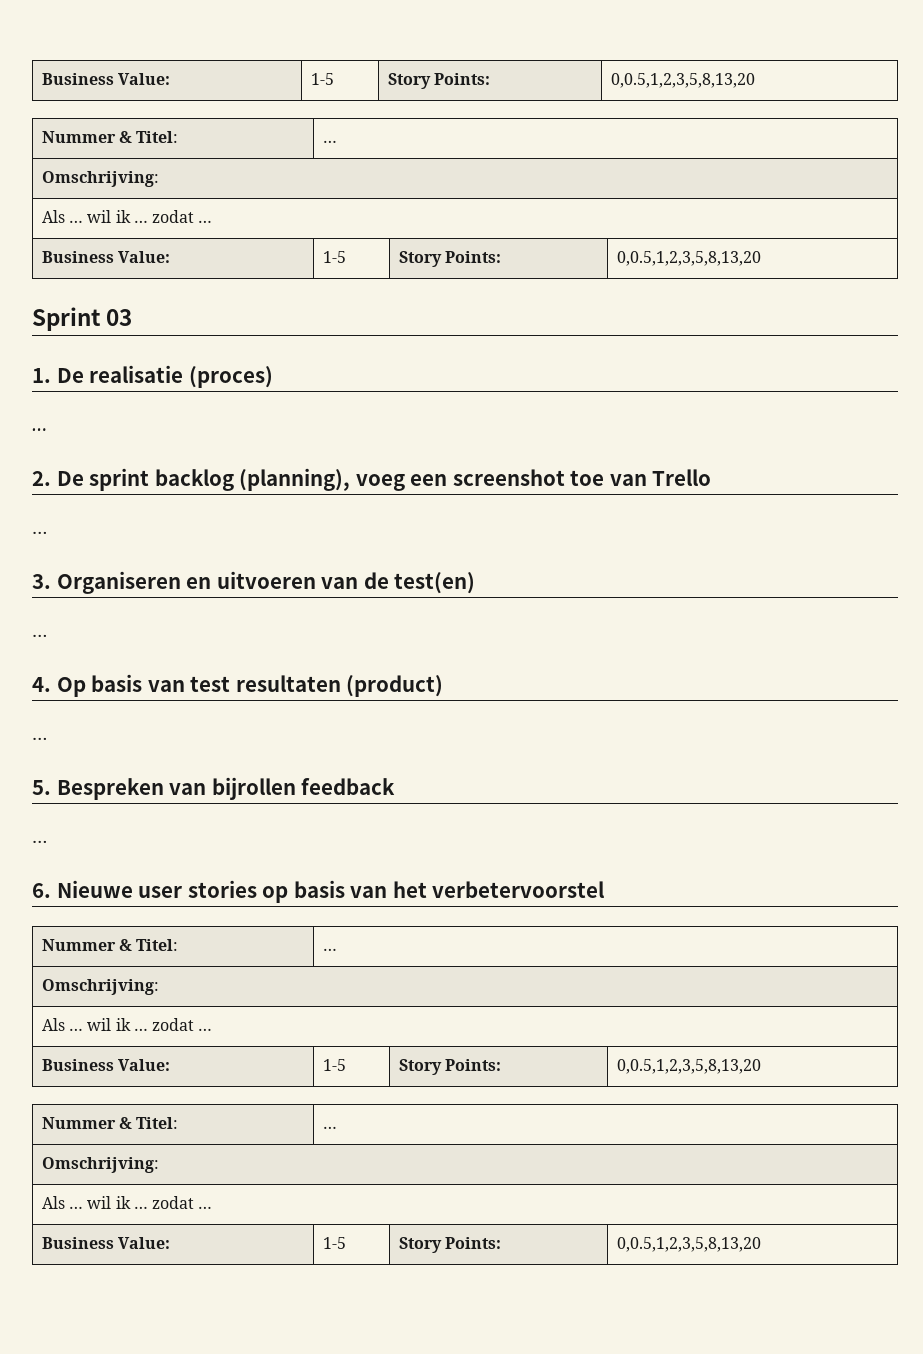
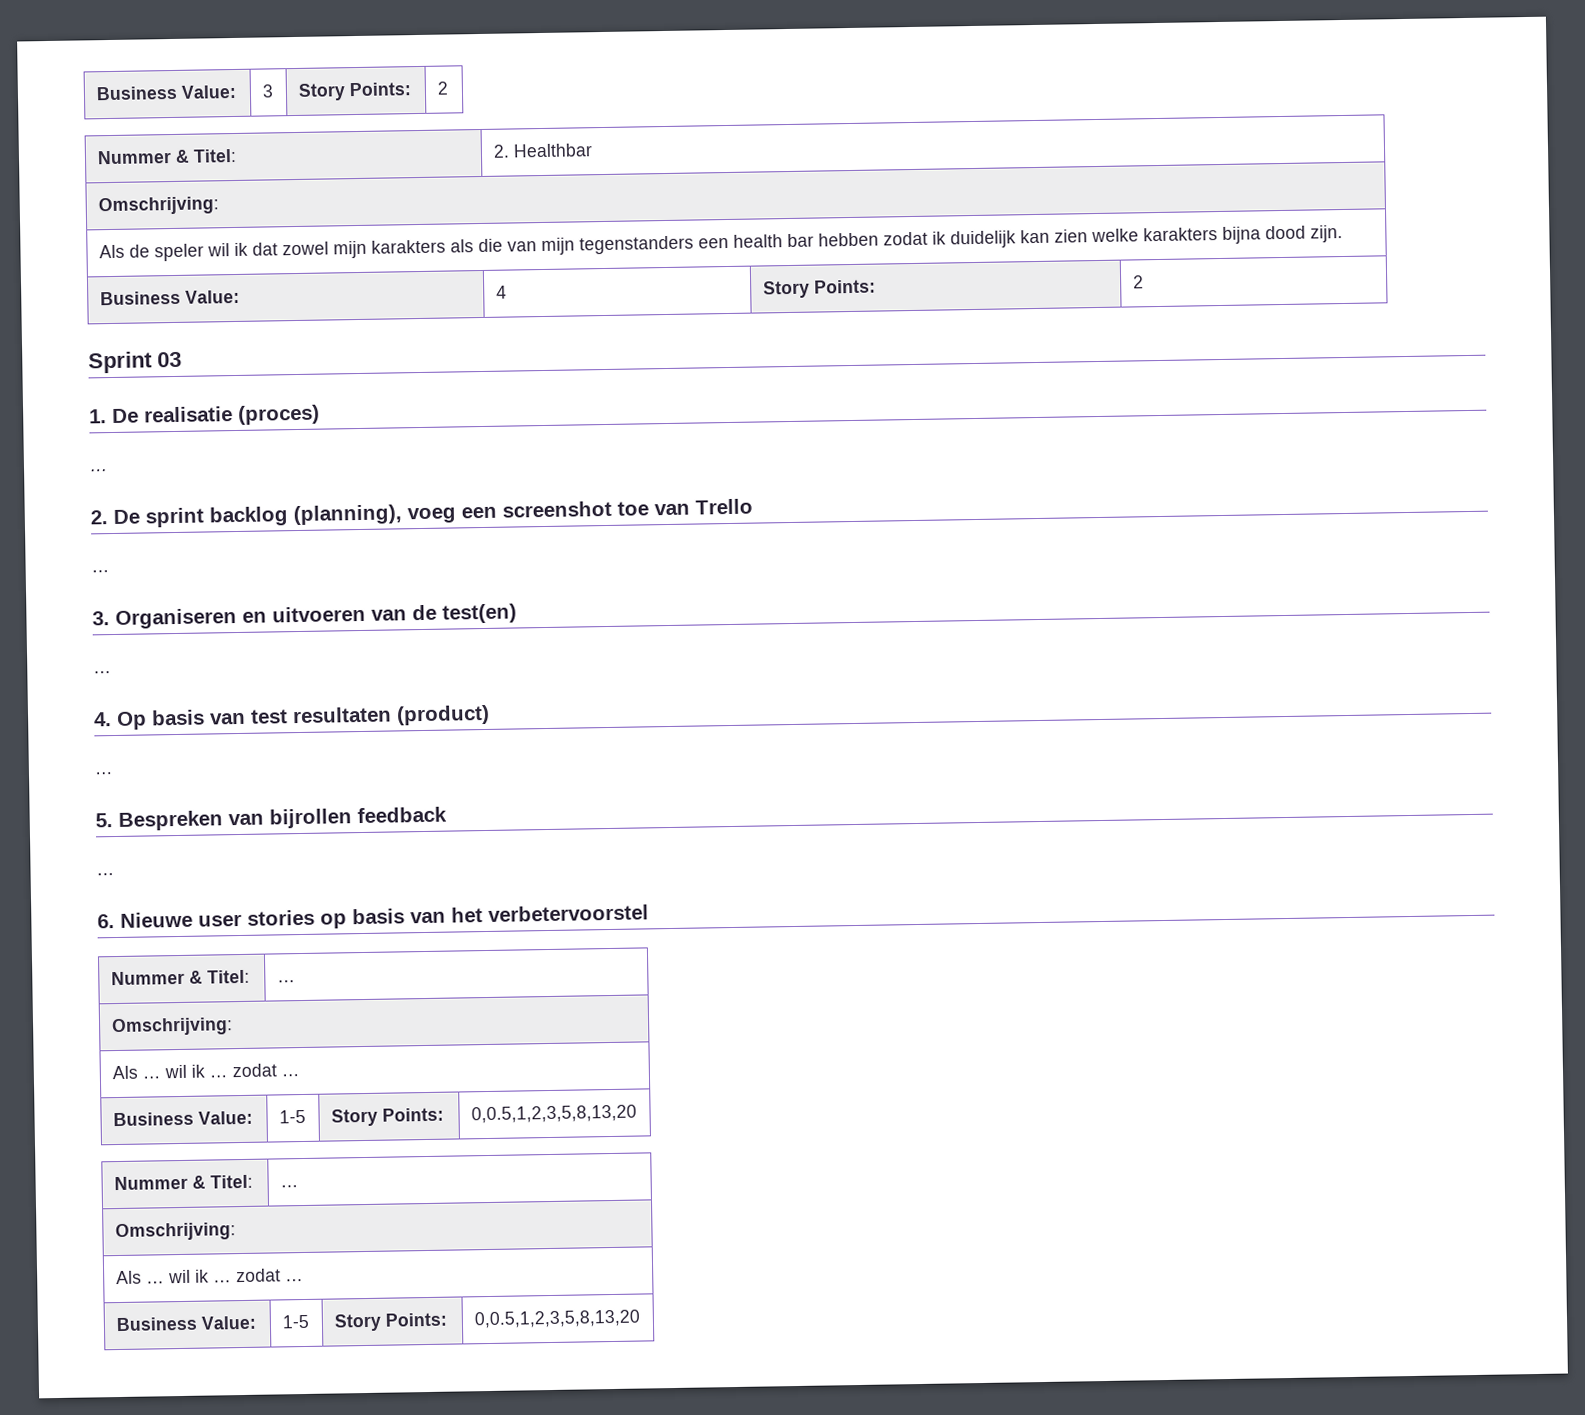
[41,73,170,85] [310,73,334,85] [387,73,490,89] [610,73,755,88] [41,131,179,143] [322,140,337,143] [41,171,159,187] [41,210,213,223] [41,251,170,263] [322,251,346,263] [398,251,501,267] [616,251,761,266] Business Value: | 1-5 | Story Points: | 0,0.5,1,2,3,5,8,13,20 // Nummer & Titel: | … // Omschrijving: // Als … wil ik … zodat … // Business Value: | 1-5 | Story Points: | 0,0.5,1,2,3,5,8,13,20 -> [95,84,237,101] [261,84,274,98] [297,82,412,101] [436,81,449,95] [96,148,237,165] [492,143,593,158] [97,196,219,216] [98,225,1343,262] [99,289,240,306] [495,285,507,299] [762,279,876,299] [1132,275,1144,289] Business Value: | 3 | Story Points: | 2 // Nummer & Titel: | 2. Healthbar // Omschrijving: // Als de speler wil ik dat zowel mijn karakters als die van mijn tegenstanders een health bar hebben zodat ik duidelijk kan zien welke karakters bijna dood zijn. // Business Value: | 4 | Story Points: | 2

